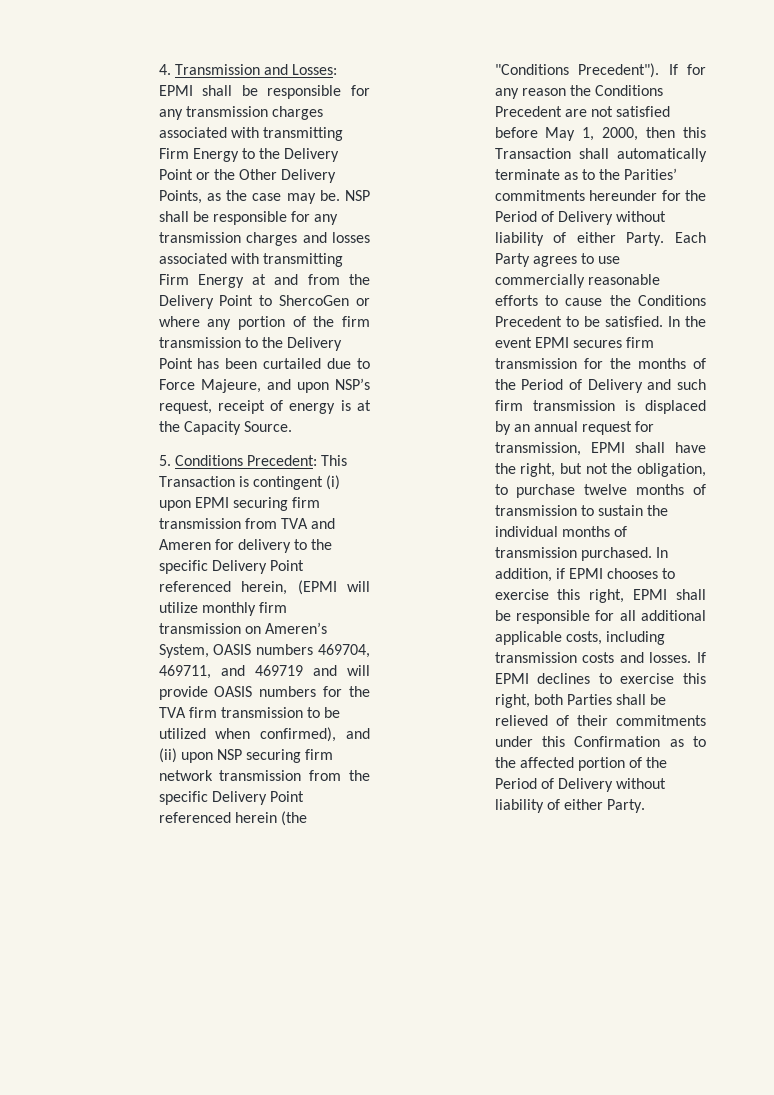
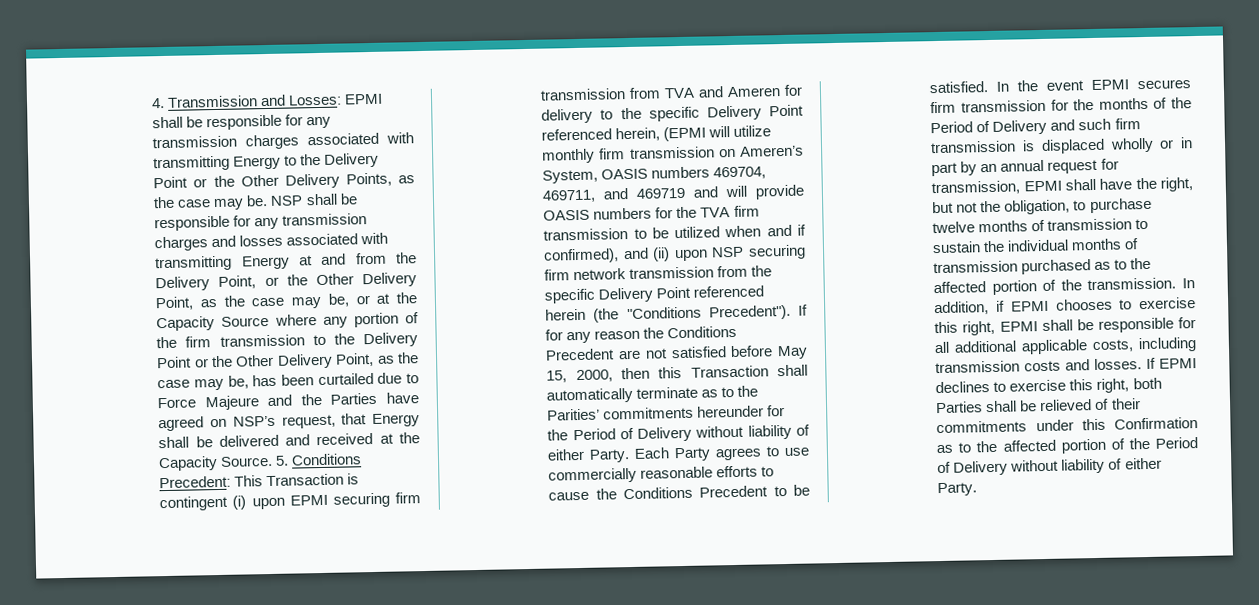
[158,148,189,159] Firm -> (231, 163) none
[158,274,189,285] Firm -> (233, 263) none
[219,295,370,306] Point to ShercoGen or -> [218,272,418,289] [155,292,417,311] [156,315,270,332] Point, or the Other Delivery Point, as the case may be, or at the Capacity Source
(193, 363) none -> [194,352,419,369] [157,375,249,391] or the Other Delivery Point, as the case may be,
[200,378,370,393] [158,400,351,414] Majeure, and upon NSP’s request, receipt of energy is -> [204,392,419,411] [158,413,420,432] [158,432,374,449] Majeure and the Parties have agreed on NSP’s request, that Energy shall be delivered and received
(292, 426) // -> (274, 461) none
(251, 733) none -> [766,224,806,237] and if
[582,127,595,141] 1, -> [546,370,568,383] 15,
(706, 407) none -> [1109,137,1193,153] [931,162,959,177] wholly or in part
[580,547,652,561] purchased. -> [1021,257,1152,275] [933,277,1177,295] purchased as to the affected portion of the transmission.

